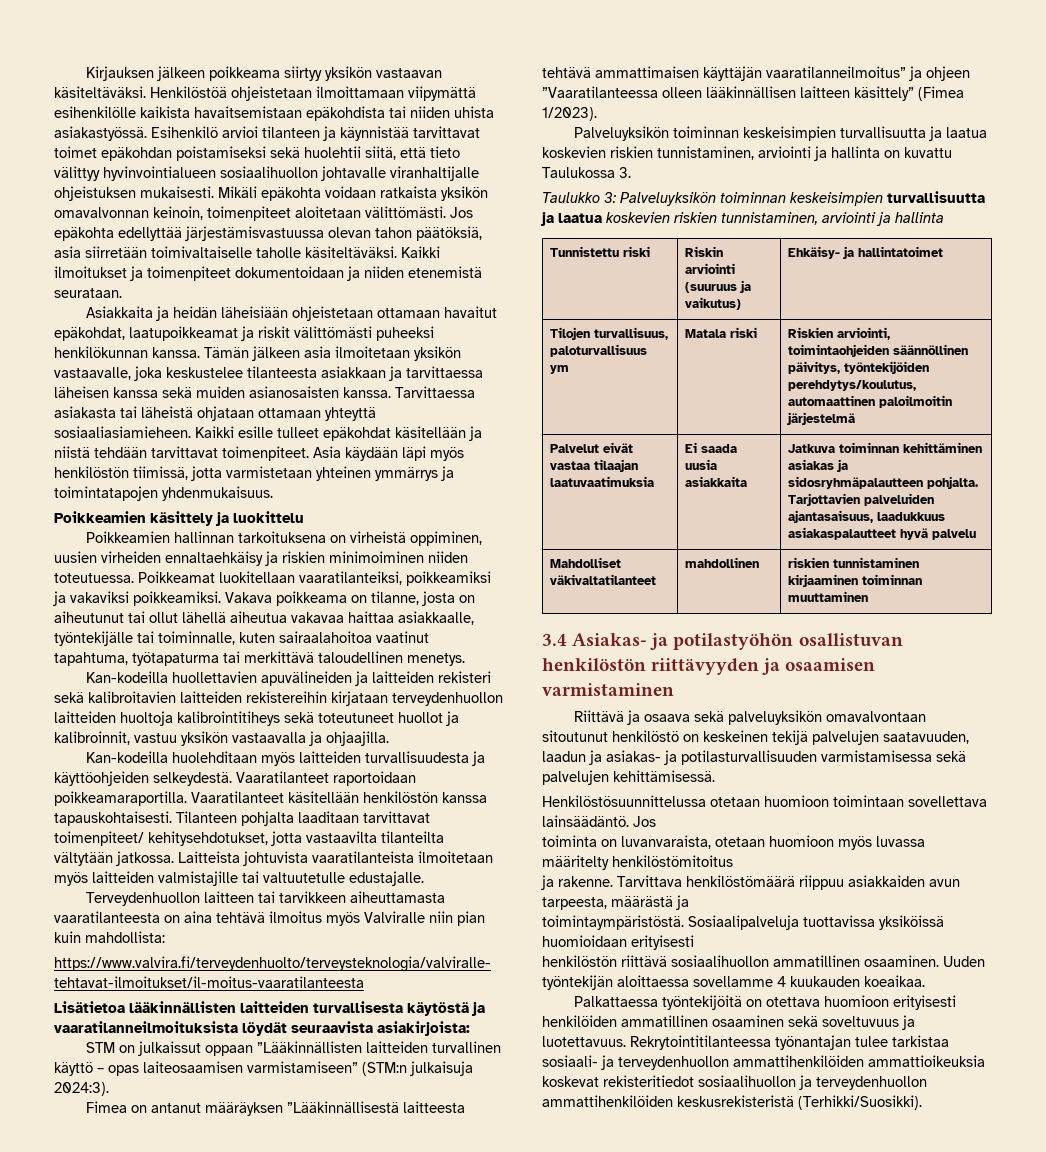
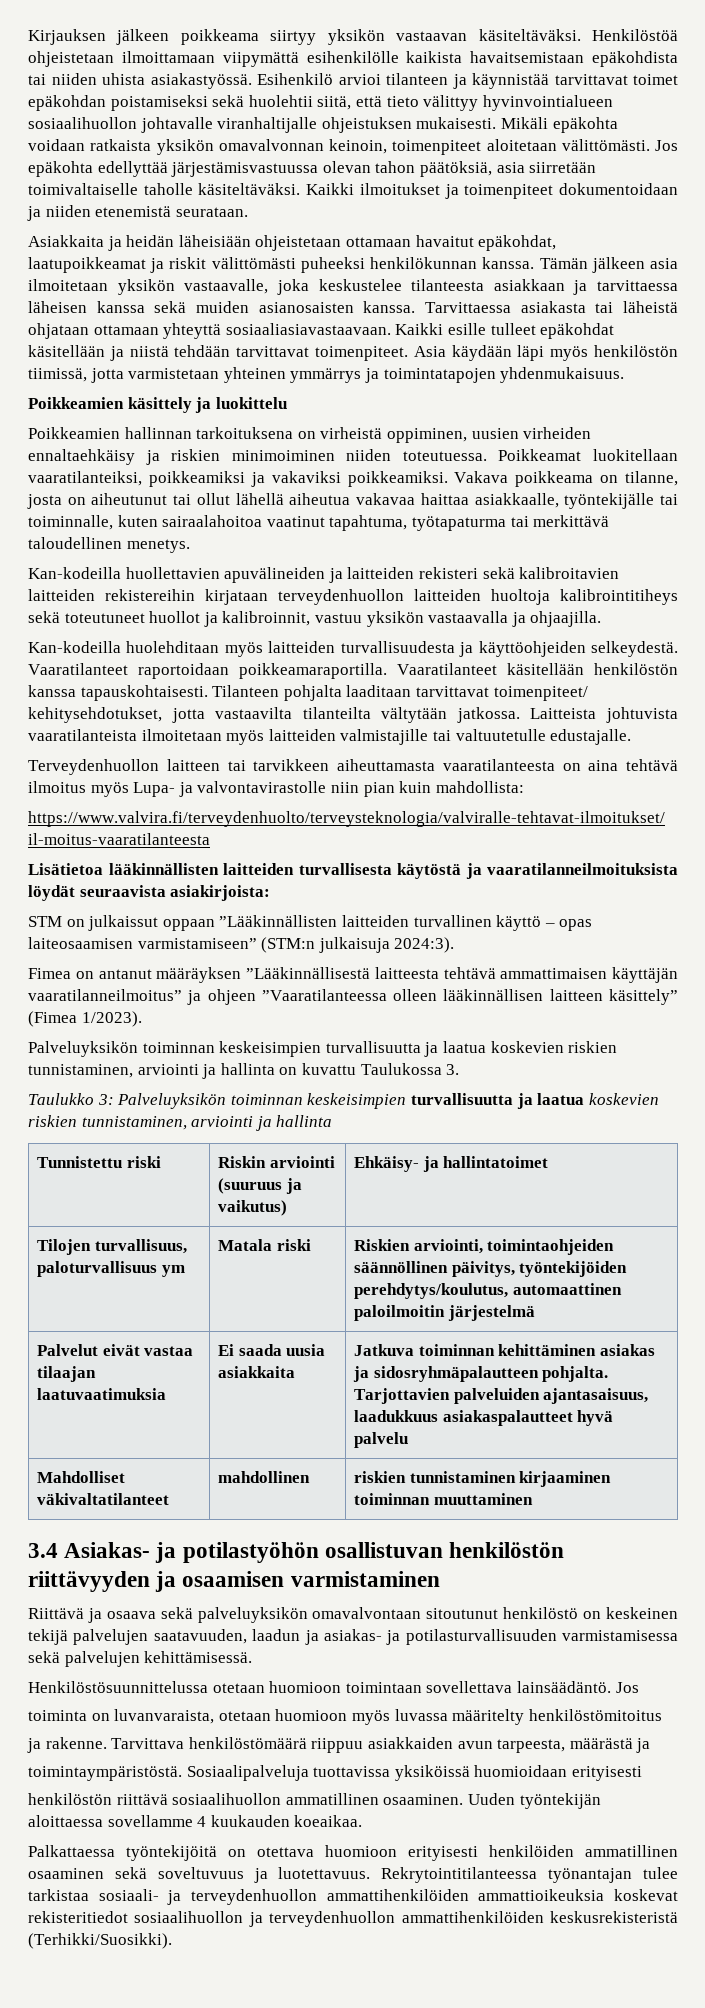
[54,426,191,438] sosiaaliasiamieheen. -> [225,323,391,335] sosiaaliasiavastaavaan.
[364,911,425,923] Valviralle -> [133,781,327,797] Lupa- ja valvontavirastolle

